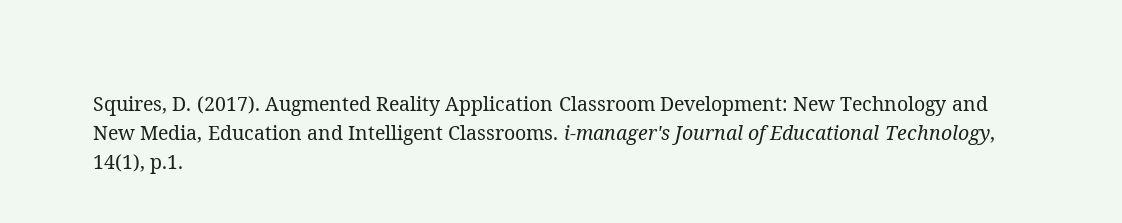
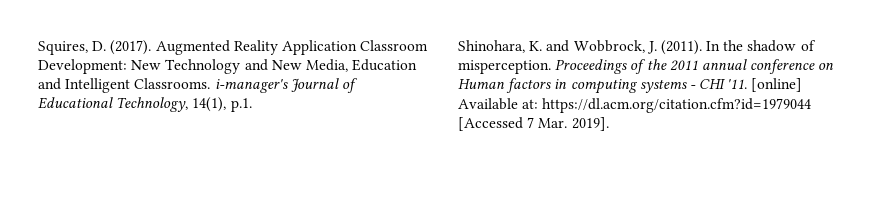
(184, 164) none -> [458,40,816,55] [458,59,835,74] [458,78,803,94] [458,98,812,113] [458,117,609,131] // Shinohara, K. and Wobbrock, J. (2011). In the shadow of misperception. Proceedings of the 2011 annual conference on Human factors in computing systems - CHI '11. [online] Available at: https://dl.acm.org/citation.cfm?id=1979044 [Accessed 7 Mar. 2019].

